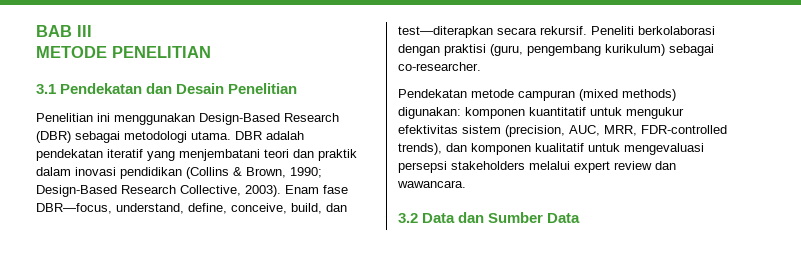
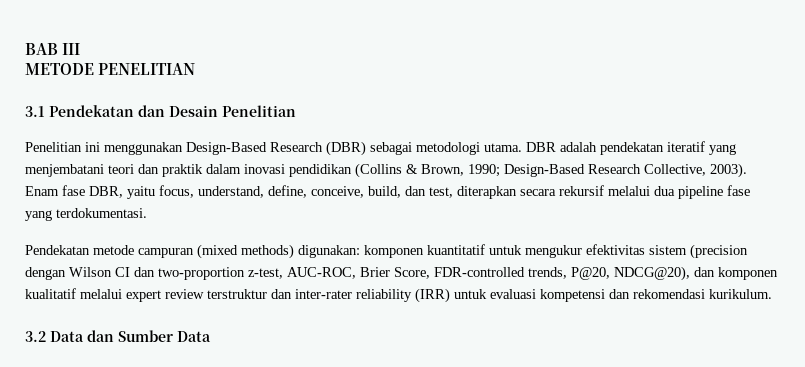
[36,203,112,214] DBR—focus, -> [89,185,194,199] DBR, yaitu focus,
[398,26,715,38] [398,44,714,56] [398,62,481,71] test—diterapkan secara rekursif. Peneliti berkolaborasi dengan praktisi (guru, pengembang kurikulum) sebagai co-researcher. -> [429,185,750,199] [25,208,147,221] test, diterapkan secara rekursif melalui dua pipeline fase yang terdokumentasi.
[505,125,727,137] [398,143,704,155] [398,161,676,173] [397,180,466,188] (precision, AUC, MRR, FDR-controlled trends), dan komponen kualitatif untuk mengevaluasi persepsi stakeholders melalui expert review dan wawancara. -> [690,244,748,259] [25,266,778,281] [25,288,772,303] (precision dengan Wilson CI dan two-proportion z-test, AUC-ROC, Brier Score, FDR-controlled trends, P@20, NDCG@20), dan komponen kualitatif melalui expert review terstruktur dan inter-rater reliability (IRR) untuk evaluasi kompetensi dan rekomendasi kurikulum.

